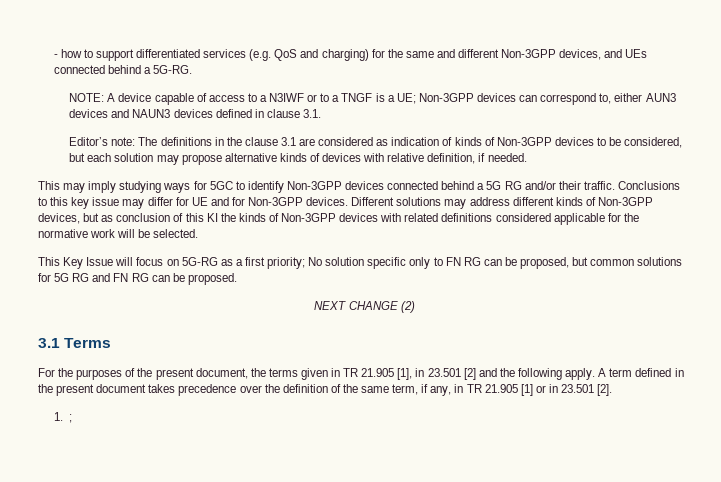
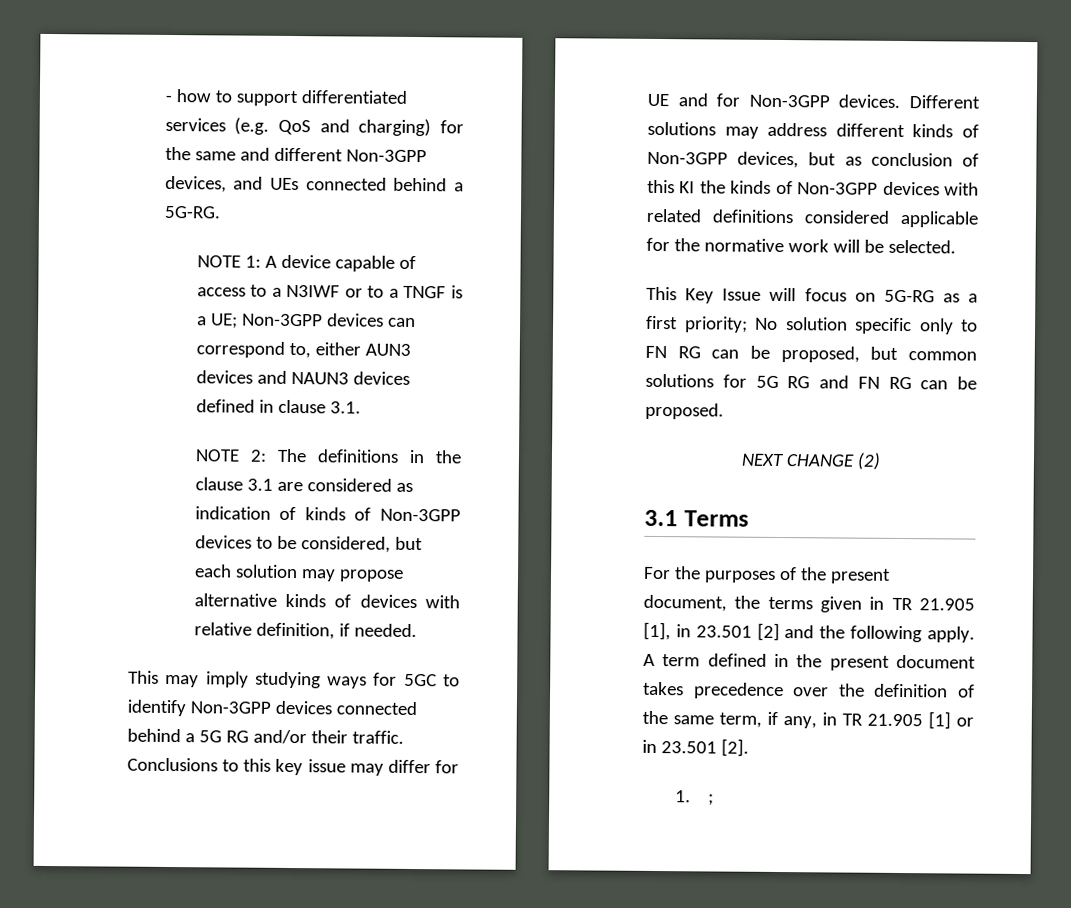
[69,93,105,102] NOTE: -> [196,255,261,268] NOTE 1:
[69,137,136,146] Editor’s note: -> [194,449,267,462] NOTE 2:

